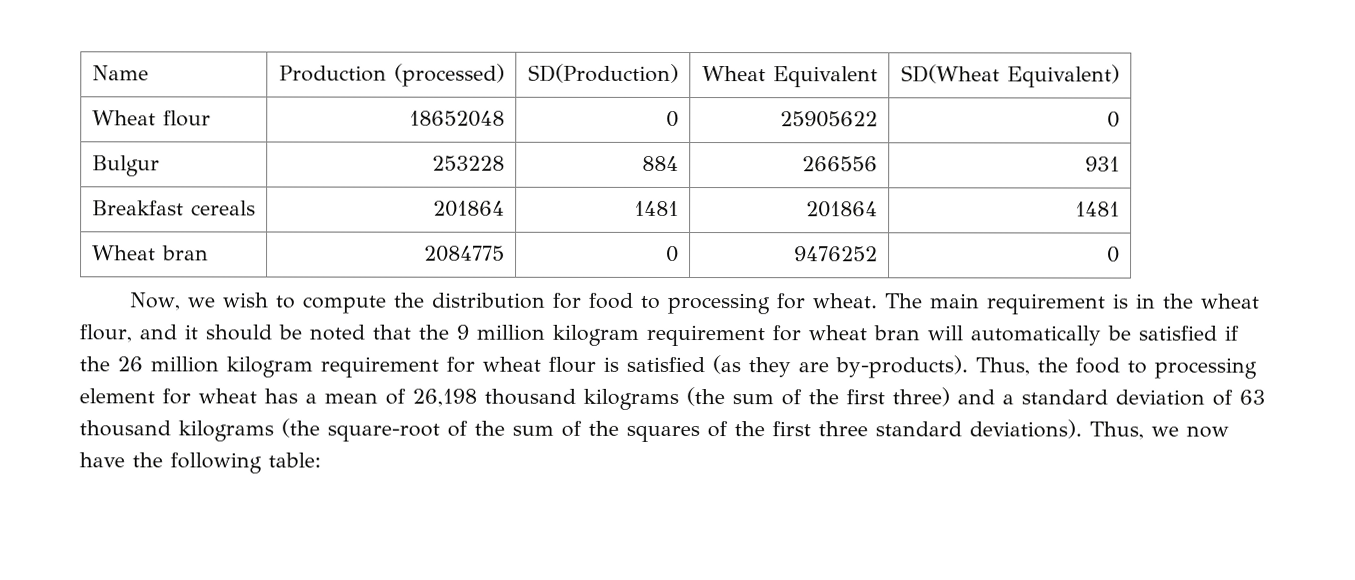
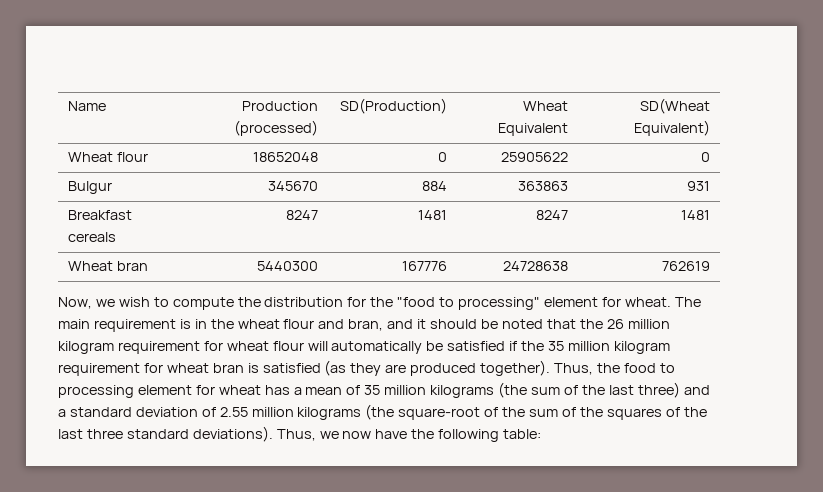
[432,155,506,171] 253228 -> [267,181,318,191] 345670
[802,156,879,172] 266556 -> [517,181,568,191] 363863
[433,200,506,217] 201864 -> [285,210,318,220] 8247
[806,201,879,218] 201864 -> [535,210,568,220] 8247
[424,245,506,262] [666,245,680,263] [794,246,879,262] [1107,246,1121,263] 2084775 | 0 | 9476252 | 0 -> [256,261,318,271] [401,261,447,271] [502,261,568,271] [661,261,710,271] 5440300 | 167776 | 24728638 | 762619
[587,292,770,315] food to processing -> [370,297,598,310] the "food to processing" element
[79,324,132,343] flour, -> [283,319,384,331] flour and bran,
[455,324,1239,347] [79,356,110,372] 9 million kilogram requirement for wheat bran will automatically be satisfied if the -> (603, 324) none
(596, 364) none -> [307,341,670,354] [58,363,244,376] will automatically be satisfied if the 35 million kilogram requirement for wheat bran
[835,355,968,379] by-products). -> [410,360,551,376] produced together).
[412,388,576,407] 26,198 thousand -> [364,385,427,395] 35 million
[846,389,885,405] first -> [608,385,634,395] last
[1239,389,1265,405] [79,420,171,437] 63 thousand -> [219,407,294,417] 2.55 million
[772,421,811,437] first -> [58,429,83,439] last

